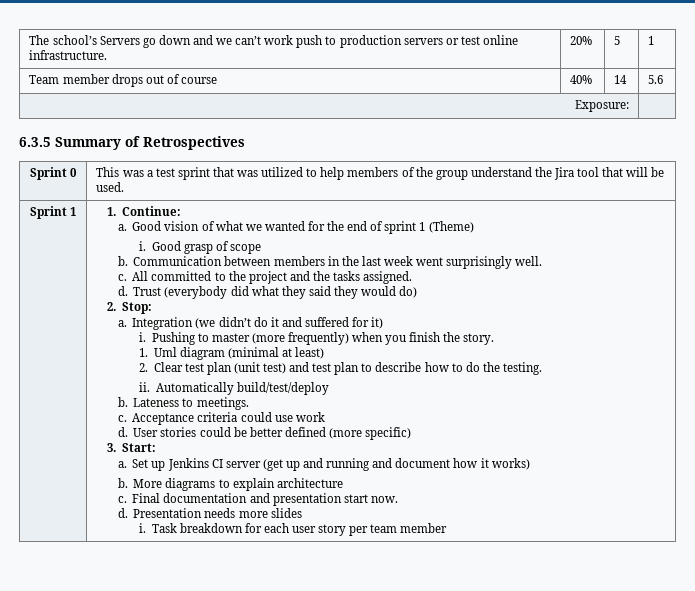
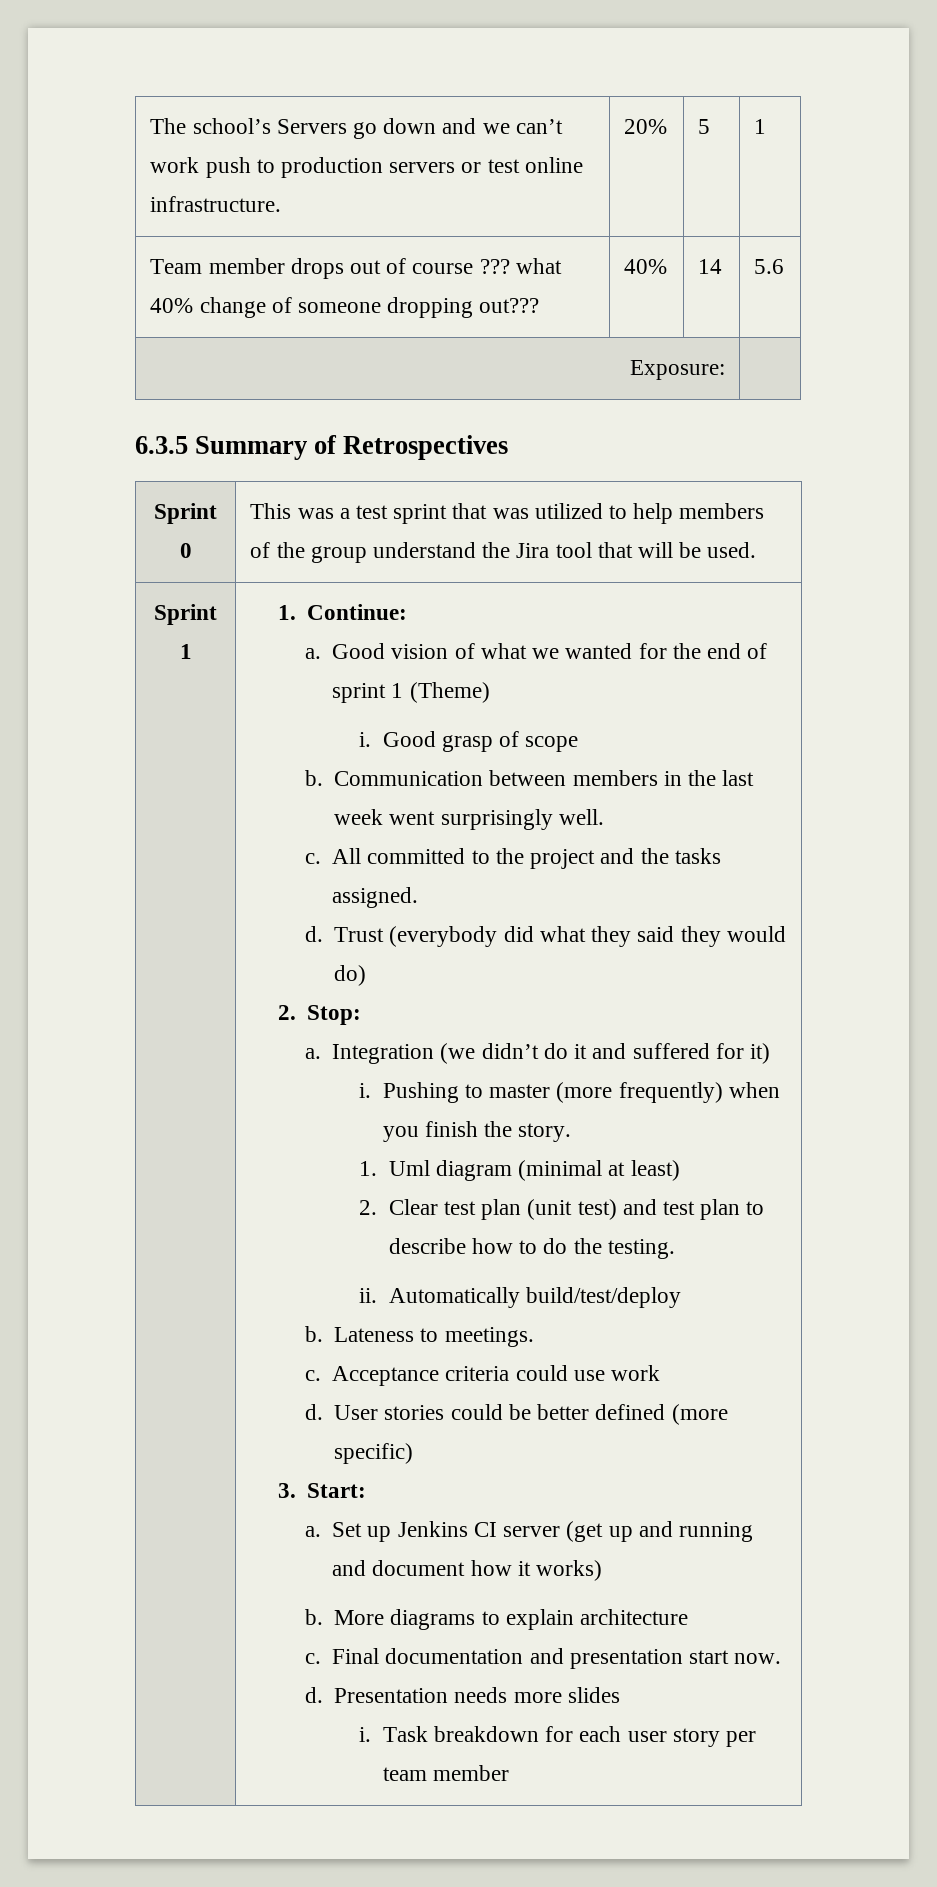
(217, 80) none -> [479,258,562,274] [150,297,540,318] ??? what 40% change of someone dropping out???

